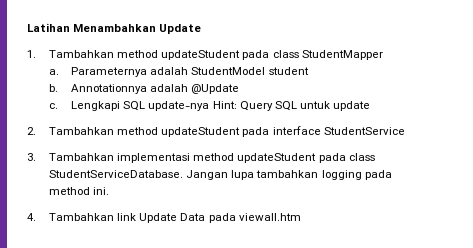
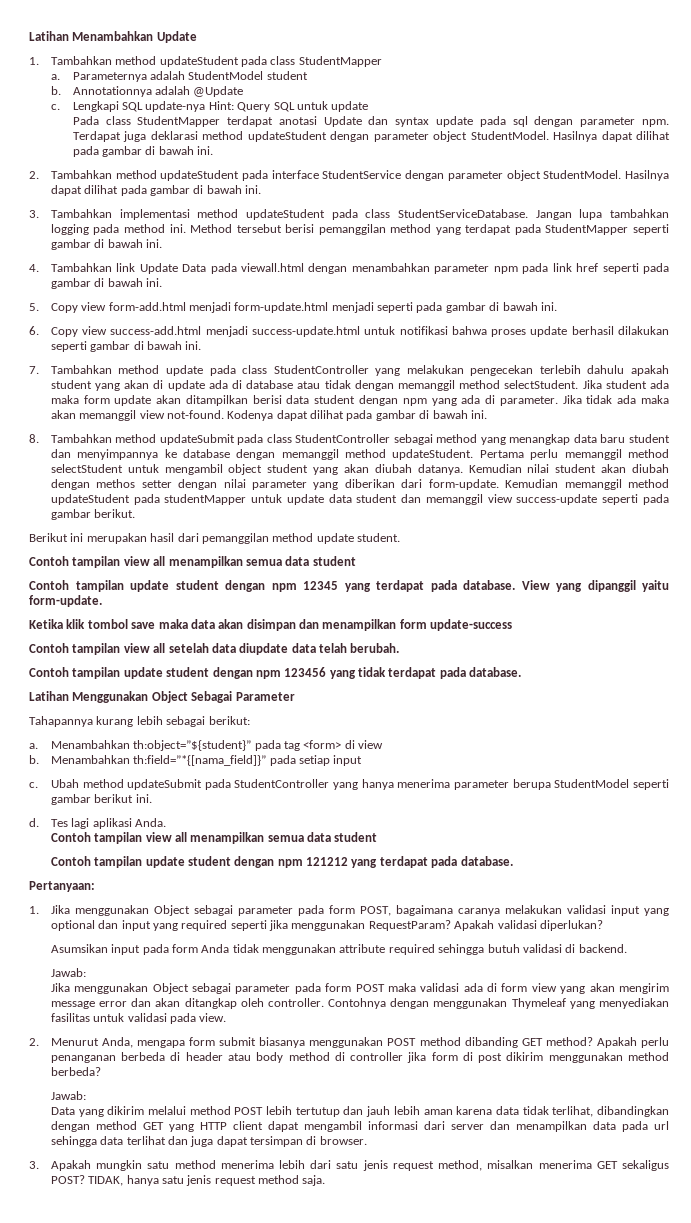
(370, 106) none -> [72,116,669,127] [72,131,670,142] [72,146,214,157] // Pada class StudentMapper terdapat anotasi Update dan syntax update pada sql dengan parameter npm. Terdapat juga deklarasi method updateStudent dengan parameter object StudentModel. Hasilnya dapat dilihat pada gambar di bawah ini.
(405, 131) none -> [405,170,670,181] [50,185,262,196] dengan parameter object StudentModel. Hasilnya dapat dilihat pada gambar di bawah ini.
(110, 191) none -> [190,224,670,235] [50,239,162,250] Method tersebut berisi pemanggilan method yang terdapat pada StudentMapper seperti gambar di bawah ini.
[238,213,301,221] viewall.htm -> [241,263,669,274] [50,278,162,289] [29,302,557,313] [29,326,669,337] [50,341,202,352] [29,365,670,376] [50,380,669,391] [50,395,669,406] [50,410,487,421] [29,434,670,445] [50,449,670,460] [50,464,669,475] [50,479,669,490] [50,494,669,505] [50,509,136,520] [29,533,400,544] [29,556,356,568] [29,580,669,592] [29,595,102,607] [29,619,513,631] [29,643,400,655] [29,667,522,679] [29,691,295,703] [29,716,250,727] [29,740,384,751] [29,755,363,766] [29,779,669,790] [50,794,152,805] [29,818,166,829] [50,832,378,844] [50,856,513,868] [29,881,95,892] [29,905,669,916] [50,920,603,931] [50,944,627,955] [50,968,86,977] [50,983,669,994] [50,998,669,1009] [50,1013,227,1024] [29,1037,670,1048] [50,1052,669,1063] [50,1067,101,1076] [50,1091,86,1100] [50,1106,669,1117] [50,1121,669,1132] [50,1136,367,1147] [29,1160,669,1171] [50,1175,326,1186] viewall.html dengan menambahkan parameter npm pada link href seperti pada gambar di bawah ini. // 5. Copy view form-add.html menjadi form-update.html menjadi seperti pada gambar di bawah ini. // 6. Copy view success-add.html menjadi success-update.html untuk notifikasi bahwa proses update berhasil dilakukan seperti gambar di bawah ini. // 7. Tambahkan method update pada class StudentController yang melakukan pengecekan terlebih dahulu apakah student yang akan di update ada di database atau tidak dengan memanggil method selectStudent. Jika student ada maka form update akan ditampilkan berisi data student dengan npm yang ada di parameter. Jika tidak ada maka akan memanggil view not-found. Kodenya dapat dilihat pada gambar di bawah ini. // 8. Tambahkan method updateSubmit pada class StudentController sebagai method yang menangkap data baru student dan menyimpannya ke database dengan memanggil method updateStudent. Pertama perlu memanggil method selectStudent untuk mengambil object student yang akan diubah datanya. Kemudian nilai student akan diubah dengan methos setter dengan nilai parameter yang diberikan dari form-update. Kemudian memanggil method updateStudent pada studentMapper untuk update data student dan memanggil view success-update seperti pada gambar berikut. // Berikut ini merupakan hasil dari pemanggilan method update student. // Contoh tampilan view all menampilkan semua data student // Contoh tampilan update student dengan npm 12345 yang terdapat pada database. View yang dipanggil yaitu form-update. // Ketika klik tombol save maka data akan disimpan dan menampilkan form update-success // Contoh tampilan view all setelah data diupdate data telah berubah. // Contoh tampilan update student dengan npm 123456 yang tidak terdapat pada database. // Latihan Menggunakan Object Sebagai Parameter // Tahapannya kurang lebih sebagai berikut: // a. Menambahkan th:object=”${student}” pada tag <form> di view // b. Menambahkan th:field=”*{[nama_field]}” pada setiap input // c. Ubah method updateSubmit pada StudentController yang hanya menerima parameter berupa StudentModel seperti gambar berikut ini. // d. Tes lagi aplikasi Anda. // Contoh tampilan view all menampilkan semua data student // Contoh tampilan update student dengan npm 121212 yang terdapat pada database. // Pertanyaan: // 1. Jika menggunakan Object sebagai parameter pada form POST, bagaimana caranya melakukan validasi input yang optional dan input yang required seperti jika menggunakan RequestParam? Apakah validasi diperlukan? // Asumsikan input pada form Anda tidak menggunakan attribute required sehingga butuh validasi di backend. // Jawab: // Jika menggunakan Object sebagai parameter pada form POST maka validasi ada di form view yang akan mengirim message error dan akan ditangkap oleh controller. Contohnya dengan menggunakan Thymeleaf yang menyediakan fasilitas untuk validasi pada view. // 2. Menurut Anda, mengapa form submit biasanya menggunakan POST method dibanding GET method? Apakah perlu penanganan berbeda di header atau body method di controller jika form di post dikirim menggunakan method berbeda? // Jawab: // Data yang dikirim melalui method POST lebih tertutup dan jauh lebih aman karena data tidak terlihat, dibandingkan dengan method GET yang HTTP client dapat mengambil informasi dari server dan menampilkan data pada url sehingga data terlihat dan juga dapat tersimpan di browser. // 3. Apakah mungkin satu method menerima lebih dari satu jenis request method, misalkan menerima GET sekaligus POST? TIDAK, hanya satu jenis request method saja.

